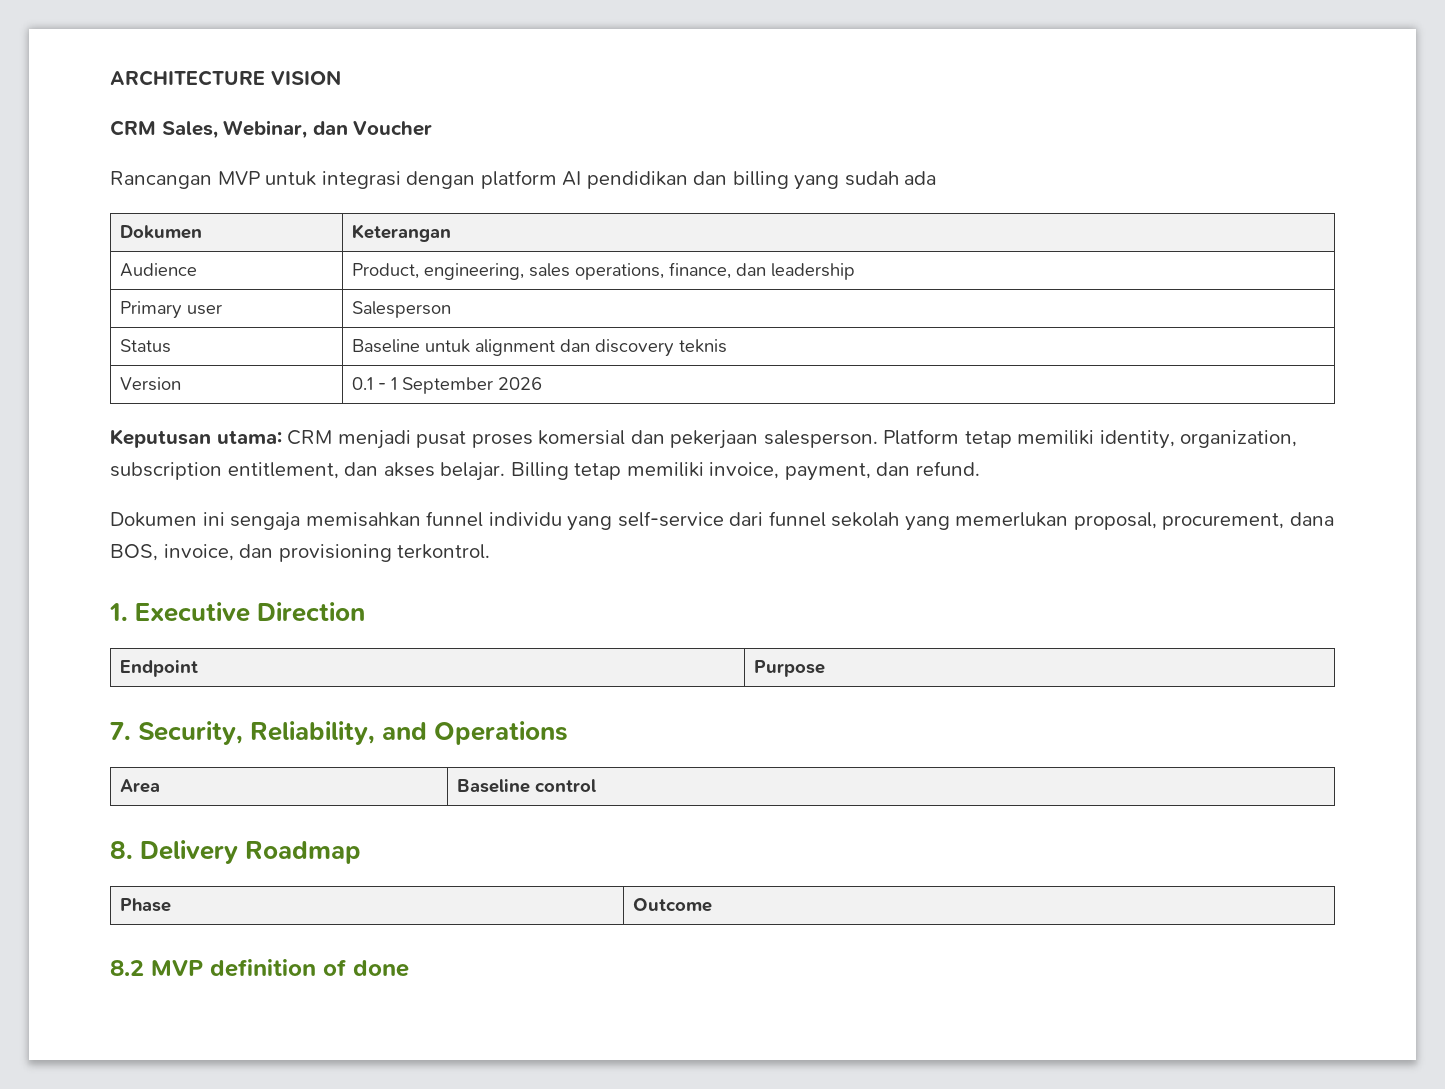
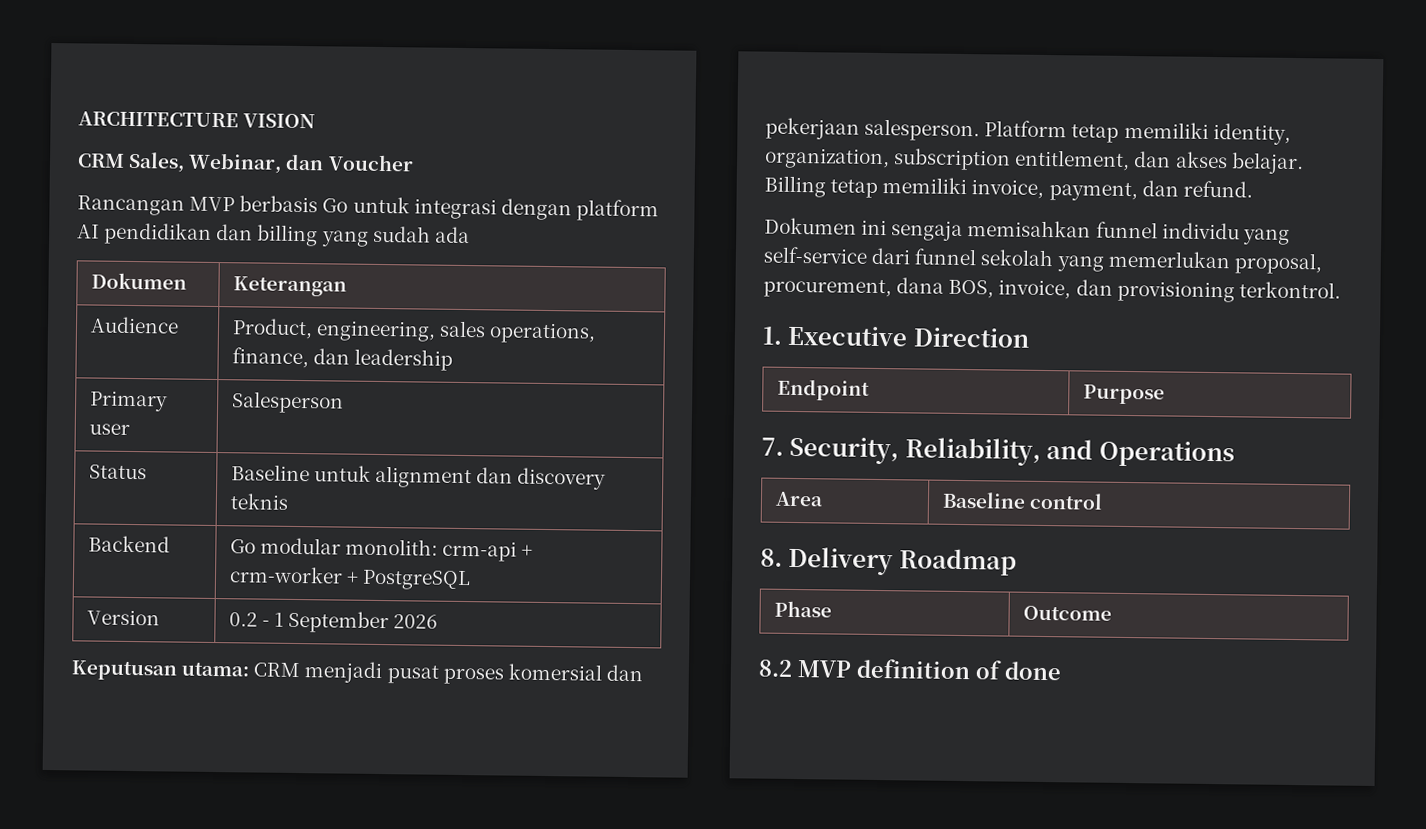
(260, 178) none -> [239,195,349,213] berbasis Go
(728, 346) none -> [87,535,170,553] [229,537,534,562] [228,566,471,591] // Backend | Go modular monolith: crm-api + crm-worker + PostgreSQL
[352,377,374,390] 0.1 -> [228,612,258,627] 0.2

